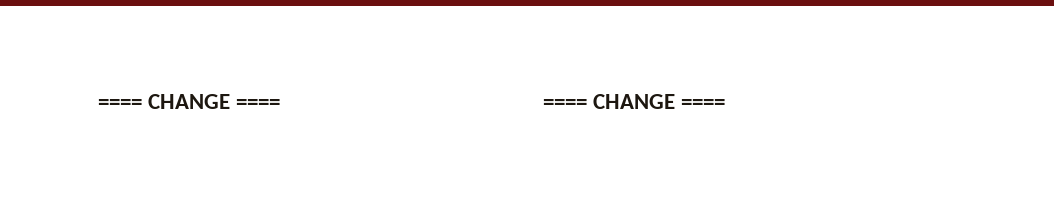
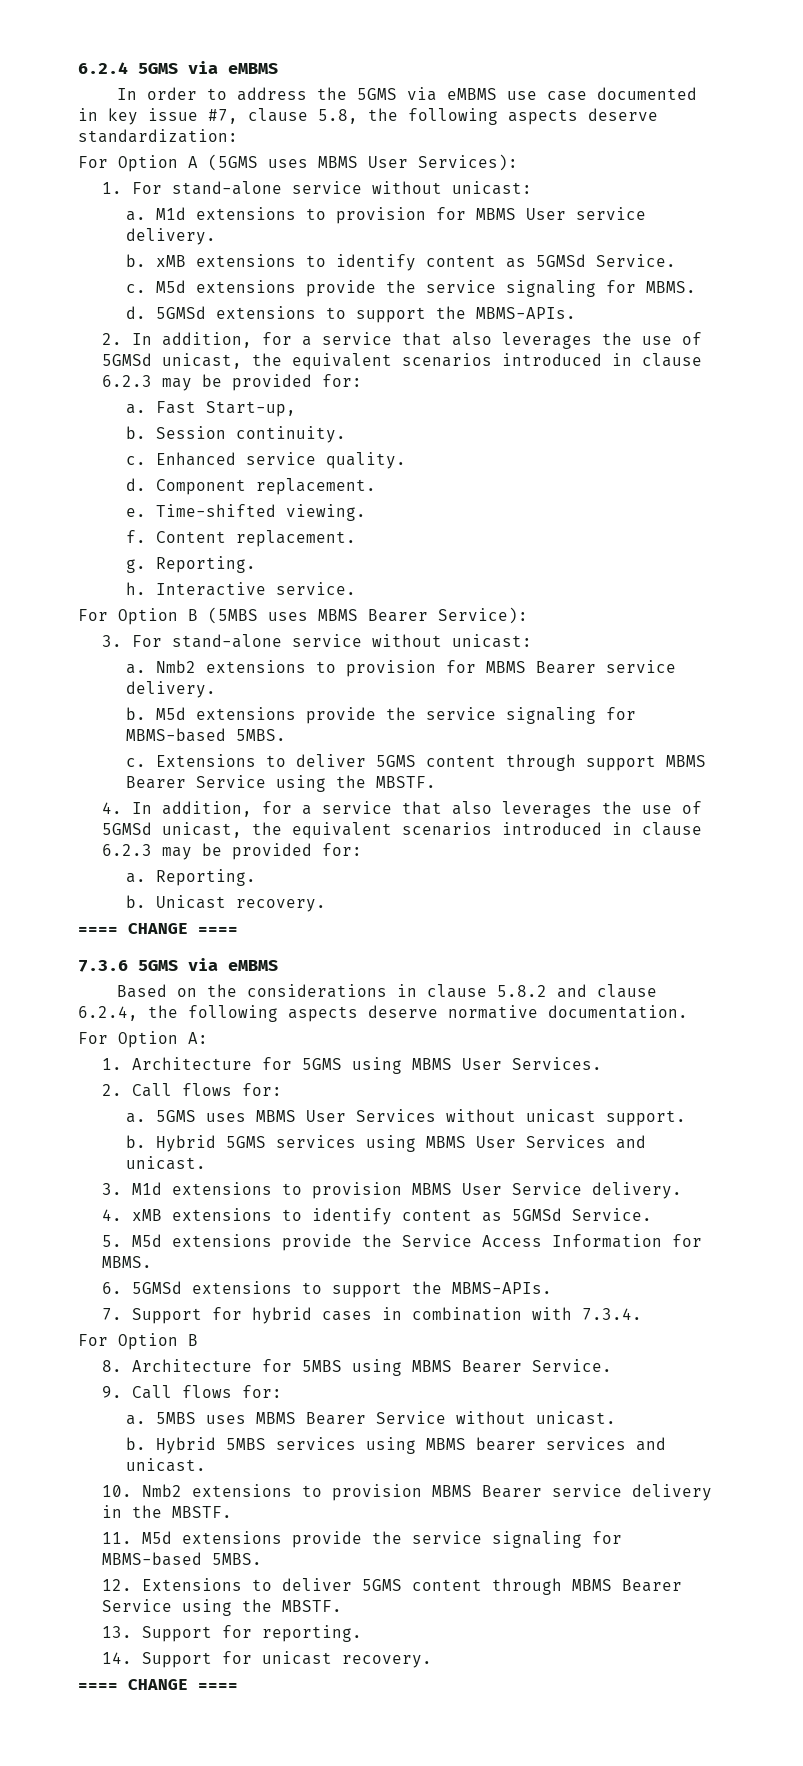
[98,94,281,109] ==== CHANGE ==== -> [78,61,278,74] [117,87,698,101] [78,108,658,125] [78,129,238,143] [78,154,518,172] [102,181,533,195] [126,207,647,224] [126,228,217,245] [126,254,677,271] [126,280,697,297] [126,306,577,323] [102,332,703,349] [102,353,703,370] [102,374,363,391] [126,401,297,417] [126,426,347,443] [126,452,407,469] [126,478,377,495] [126,504,367,521] [126,530,357,547] [126,556,257,573] [126,582,357,596] [78,607,528,625] [102,634,533,648] [126,660,677,677] [126,681,217,698] [126,707,637,724] [126,728,287,742] [126,754,707,771] [126,775,437,792] [102,801,703,818] [102,822,703,839] [102,843,363,860] [126,869,257,886] [126,895,327,912] [78,923,238,934] [78,958,278,972] [117,984,658,998] [78,1005,688,1022] [78,1031,208,1048] [102,1057,603,1074] [102,1083,283,1097] [126,1109,687,1126] [126,1135,647,1152] [126,1156,207,1170] [102,1182,683,1199] [102,1208,653,1225] [102,1234,703,1251] [102,1256,153,1268] [102,1281,553,1298] [102,1307,643,1324] [78,1333,198,1350] [102,1359,613,1376] [102,1385,283,1399] [126,1411,617,1425] [126,1437,667,1454] [126,1458,207,1472] [102,1484,713,1501] [102,1505,233,1518] [102,1531,623,1548] [102,1552,263,1566] [102,1578,683,1595] [102,1599,343,1616] [102,1625,363,1642] [102,1651,433,1668] 6.2.4 5GMS via eMBMS // In order to address the 5GMS via eMBMS use case documented in key issue #7, clause 5.8, the following aspects deserve standardization: // For Option A (5GMS uses MBMS User Services): // 1. For stand-alone service without unicast: // a. M1d extensions to provision for MBMS User service delivery. // b. xMB extensions to identify content as 5GMSd Service. // c. M5d extensions provide the service signaling for MBMS. // d. 5GMSd extensions to support the MBMS-APIs. // 2. In addition, for a service that also leverages the use of 5GMSd unicast, the equivalent scenarios introduced in clause 6.2.3 may be provided for: // a. Fast Start-up, // b. Session continuity. // c. Enhanced service quality. // d. Component replacement. // e. Time-shifted viewing. // f. Content replacement. // g. Reporting. // h. Interactive service. // For Option B (5MBS uses MBMS Bearer Service): // 3. For stand-alone service without unicast: // a. Nmb2 extensions to provision for MBMS Bearer service delivery. // b. M5d extensions provide the service signaling for MBMS-based 5MBS. // c. Extensions to deliver 5GMS content through support MBMS Bearer Service using the MBSTF. // 4. In addition, for a service that also leverages the use of 5GMSd unicast, the equivalent scenarios introduced in clause 6.2.3 may be provided for: // a. Reporting. // b. Unicast recovery. // ==== CHANGE ==== // 7.3.6 5GMS via eMBMS // Based on the considerations in clause 5.8.2 and clause 6.2.4, the following aspects deserve normative documentation. // For Option A: // 1. Architecture for 5GMS using MBMS User Services. // 2. Call flows for: // a. 5GMS uses MBMS User Services without unicast support. // b. Hybrid 5GMS services using MBMS User Services and unicast. // 3. M1d extensions to provision MBMS User Service delivery. // 4. xMB extensions to identify content as 5GMSd Service. // 5. M5d extensions provide the Service Access Information for MBMS. // 6. 5GMSd extensions to support the MBMS-APIs. // 7. Support for hybrid cases in combination with 7.3.4. // For Option B // 8. Architecture for 5MBS using MBMS Bearer Service. // 9. Call flows for: // a. 5MBS uses MBMS Bearer Service without unicast. // b. Hybrid 5MBS services using MBMS bearer services and unicast. // 10. Nmb2 extensions to provision MBMS Bearer service delivery in the MBSTF. // 11. M5d extensions provide the service signaling for MBMS-based 5MBS. // 12. Extensions to deliver 5GMS content through MBMS Bearer Service using the MBSTF. // 13. Support for reporting. // 14. Support for unicast recovery.

